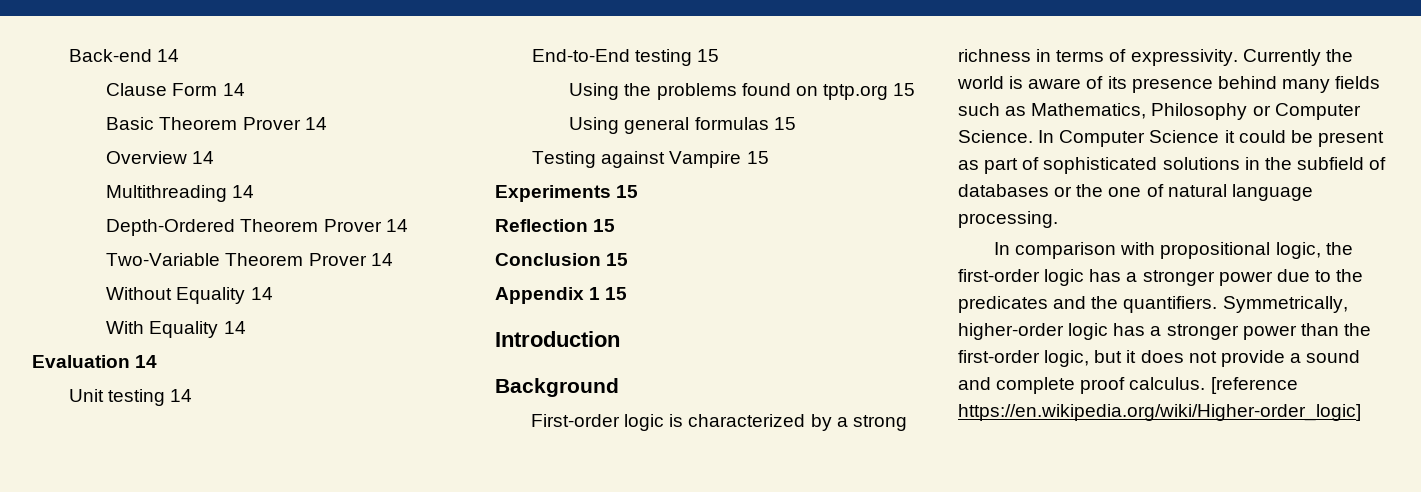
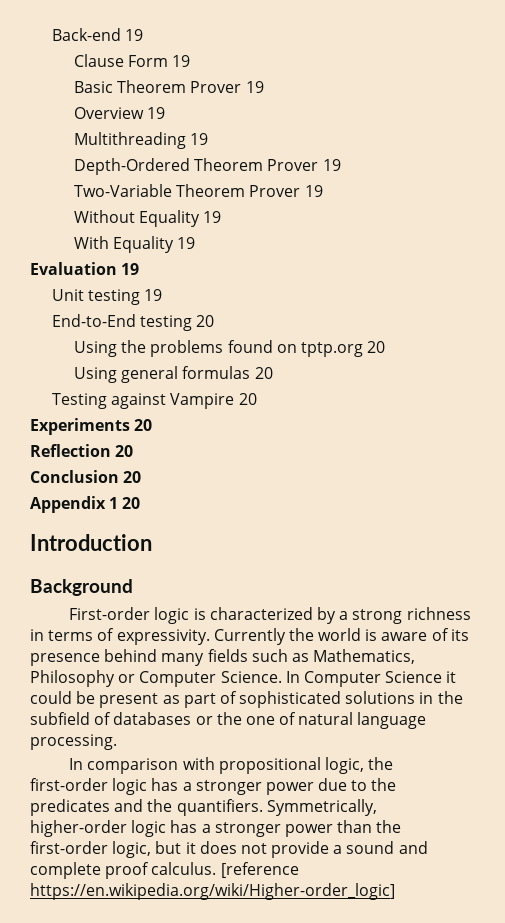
[157,49,180,62] 14 -> [125,29,144,41] 19
[222,83,245,96] 14 -> [172,55,191,67] 19
[304,117,327,130] 14 -> [245,81,264,93] 19
[192,151,215,164] 14 -> [147,107,166,119] 19
[232,185,255,198] 14 -> [190,133,209,145] 19
[385,219,408,232] 14 -> [322,159,341,171] 19
[370,253,393,266] 14 -> [304,185,323,197] 19
[250,287,273,300] 14 -> [203,211,222,223] 19
[223,321,246,334] 14 -> [177,237,196,249] 19
[135,355,158,368] 14 -> [121,263,140,275] 19
[170,389,193,402] 14 -> [144,289,163,301] 19
[697,49,720,62] 15 -> [196,315,215,327] 20
[893,83,916,96] 15 -> [367,341,386,353] 20
[773,117,796,130] 15 -> [254,367,273,379] 20
[746,151,769,164] 15 -> [238,393,257,405] 20
[616,185,639,198] 15 -> [134,419,153,431] 20
[593,219,616,232] 15 -> [115,445,134,457] 20
[606,253,629,266] 15 -> [123,471,142,483] 20
[605,287,628,300] 15 -> [122,497,141,509] 20

